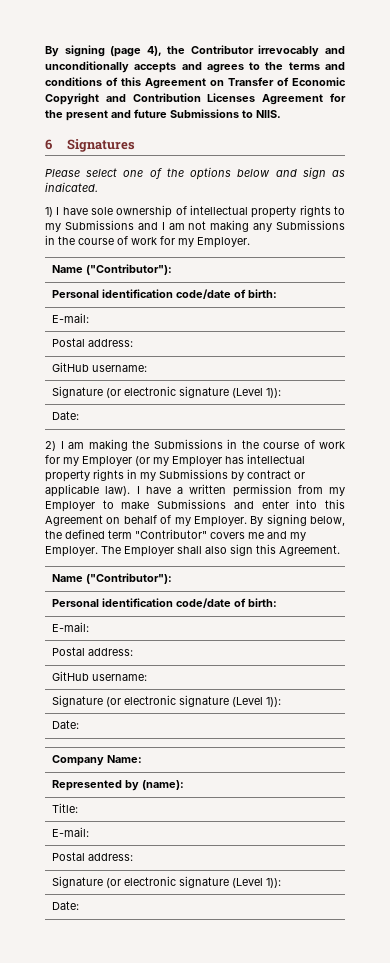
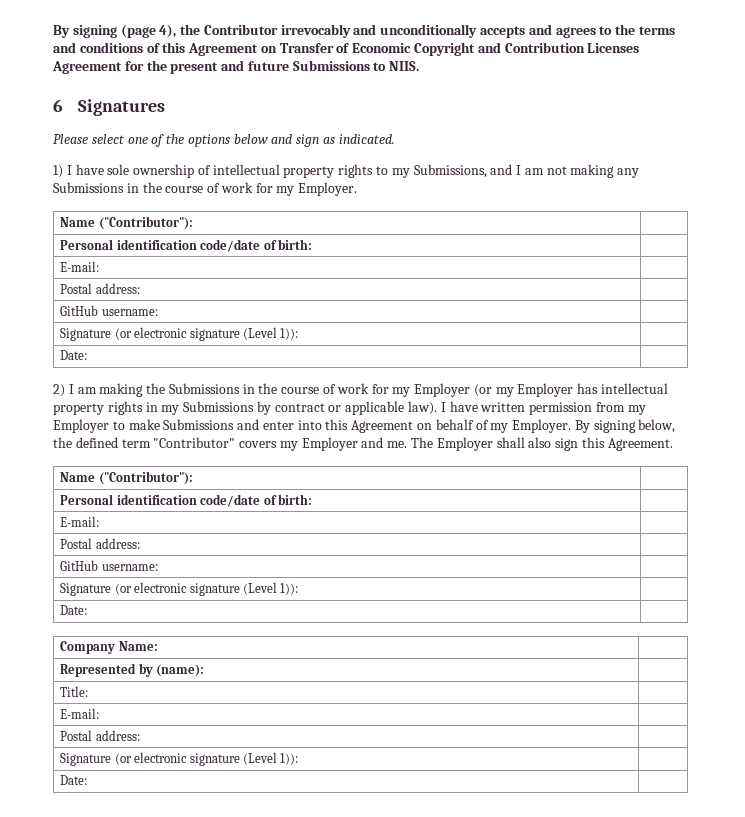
[64,220,134,230] Submissions -> [413,164,487,178] Submissions,
[177,487,183,494] a -> (478, 406) none
[248,531,306,541] [45,546,98,557] me and my Employer. -> [279,437,408,451] my Employer and me.

